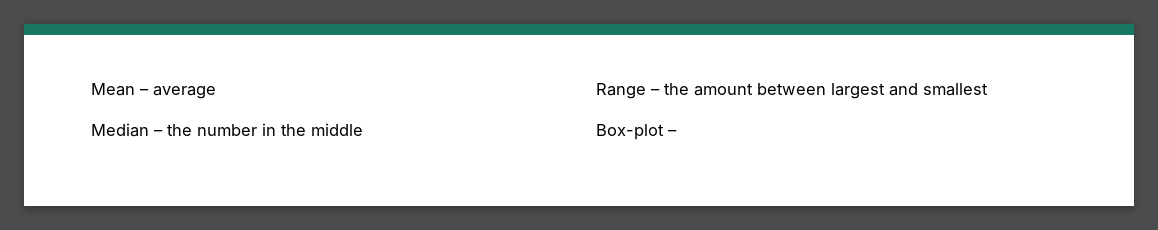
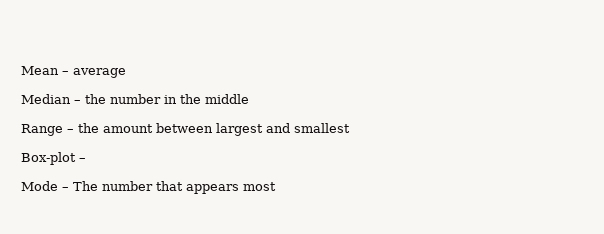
(677, 133) none -> [21,181,276,194] // Mode – The number that appears most

